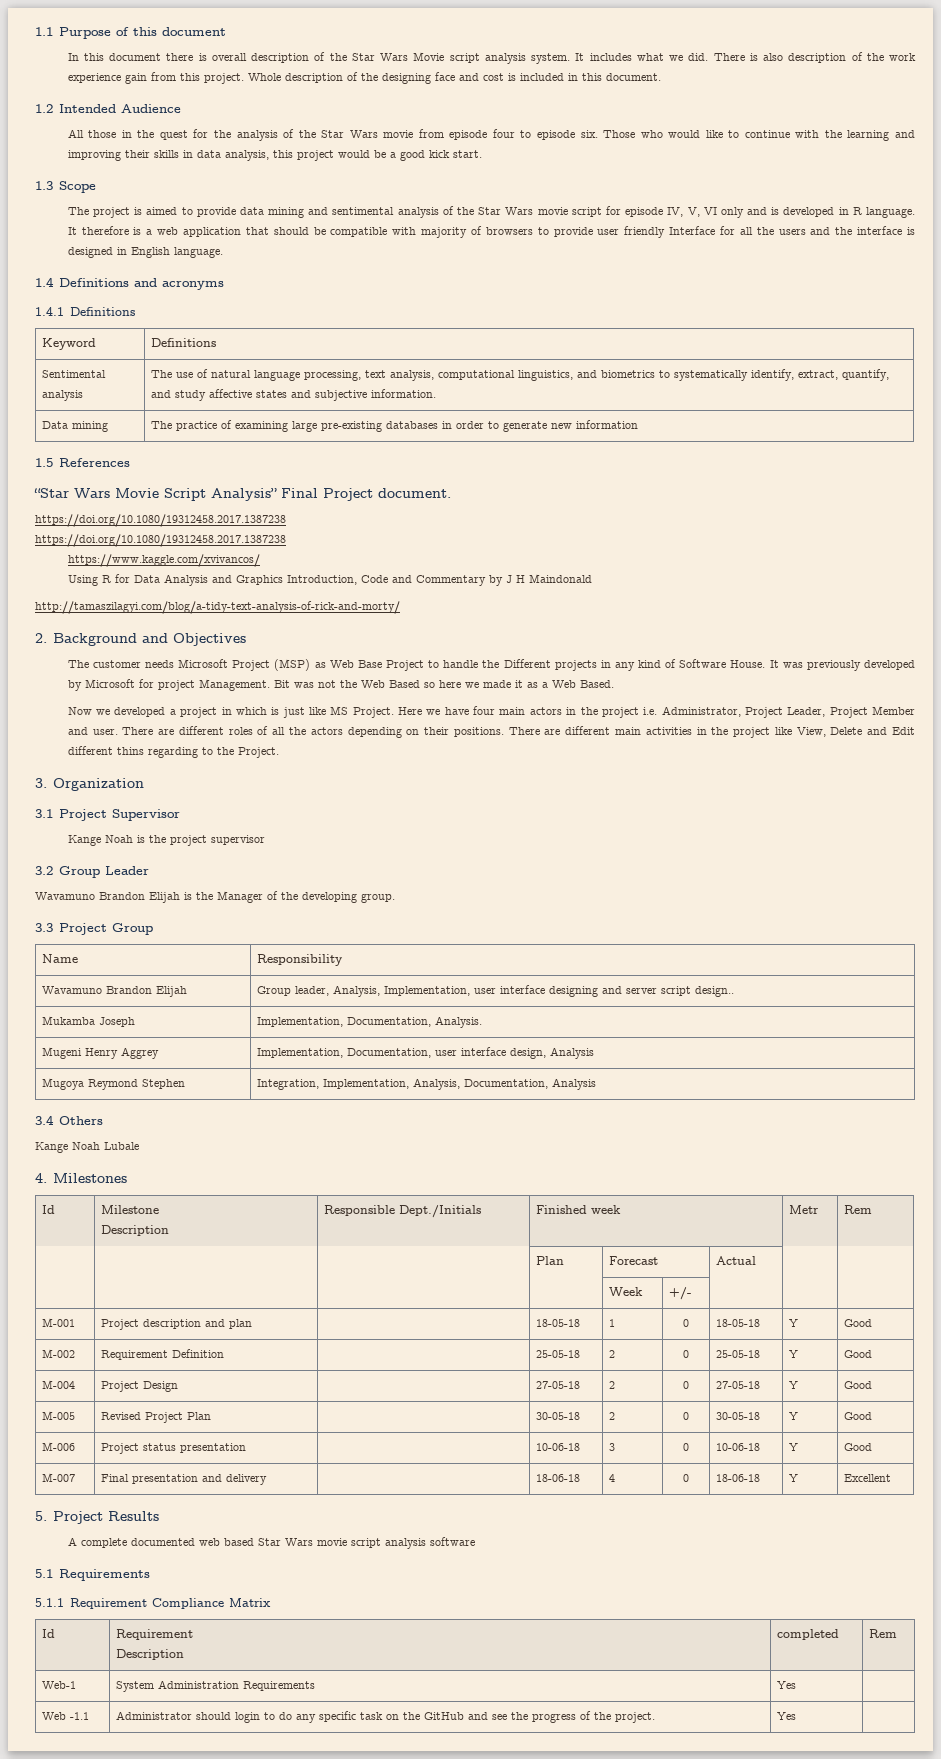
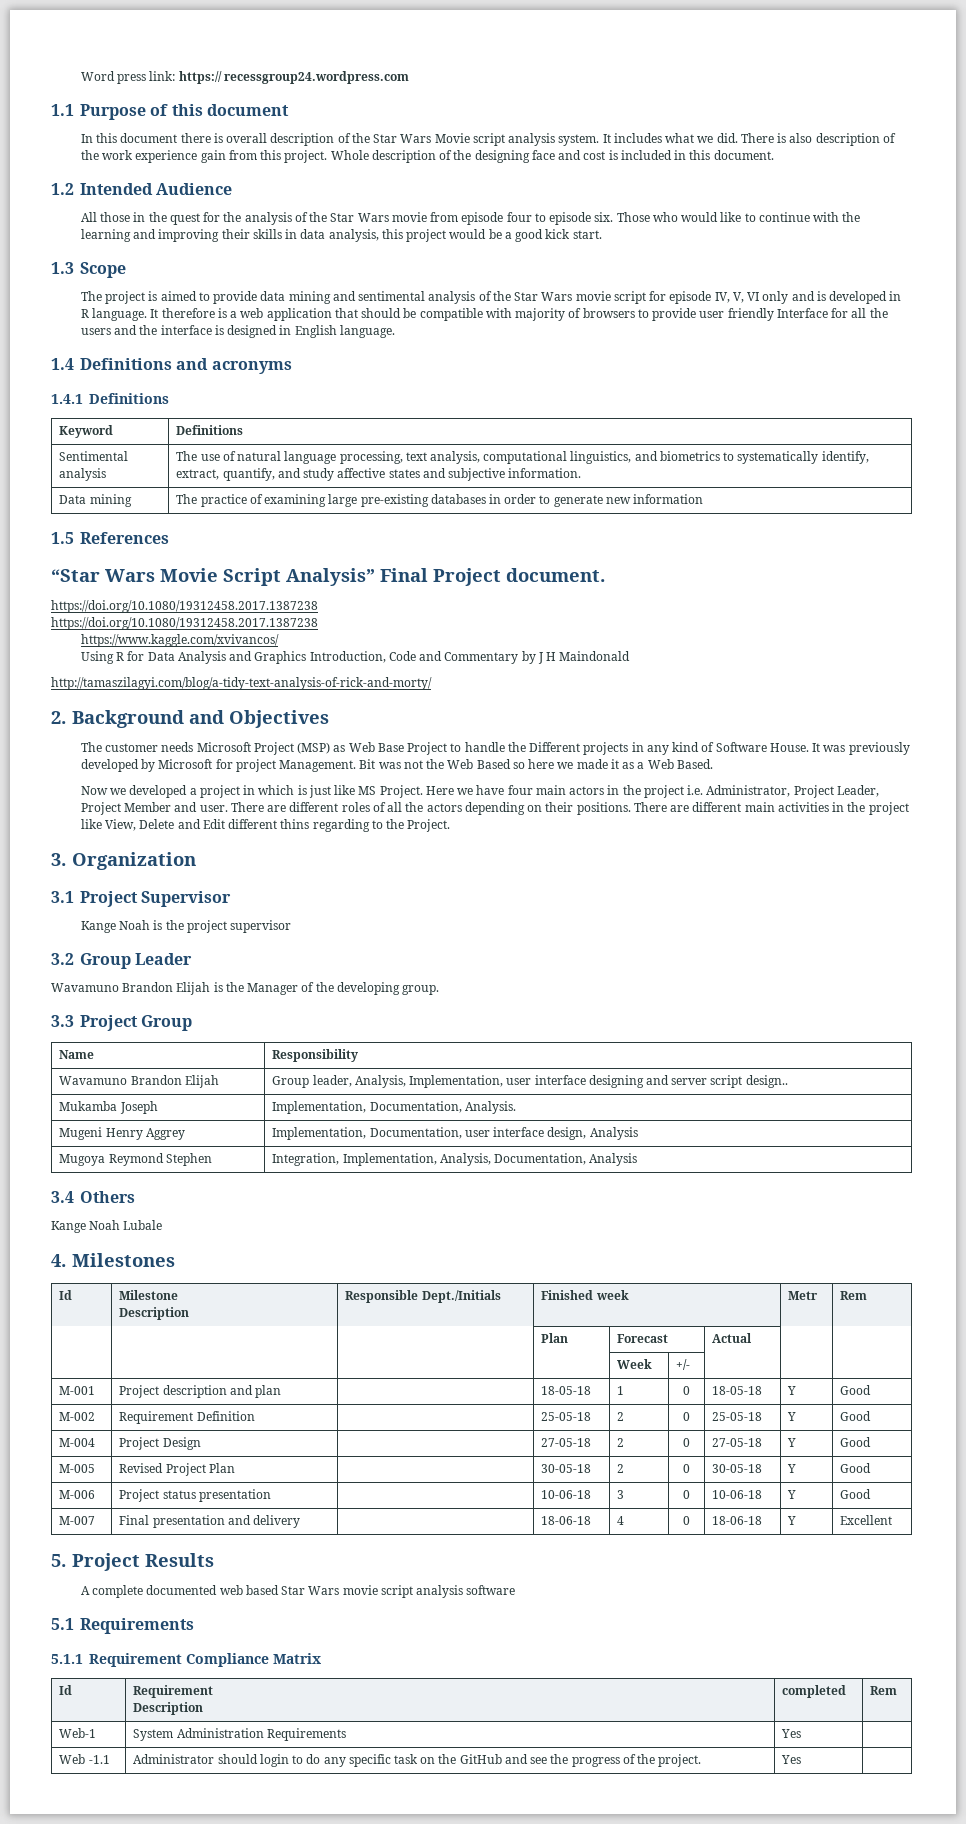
(35, 31) none -> [80,71,409,84] Word press link: https:// recessgroup24.wordpress.com //

